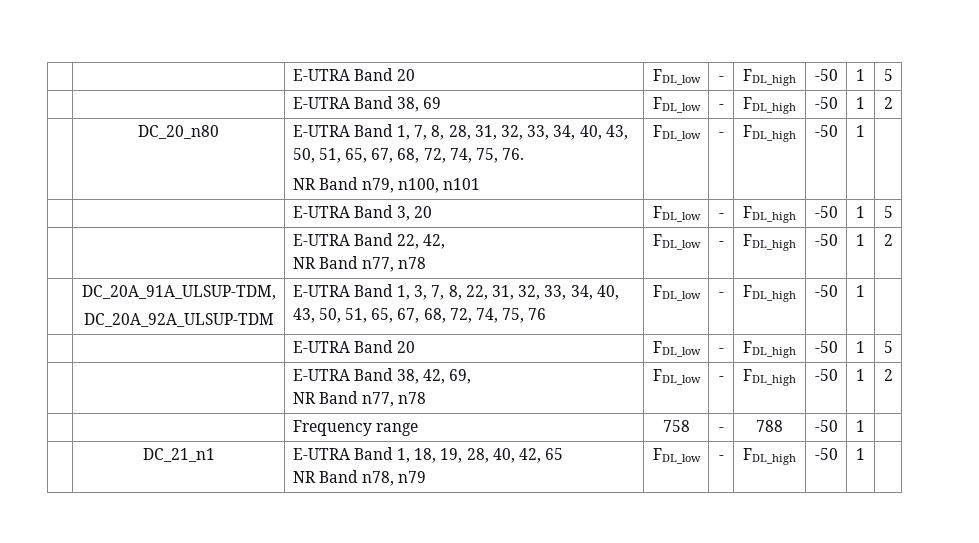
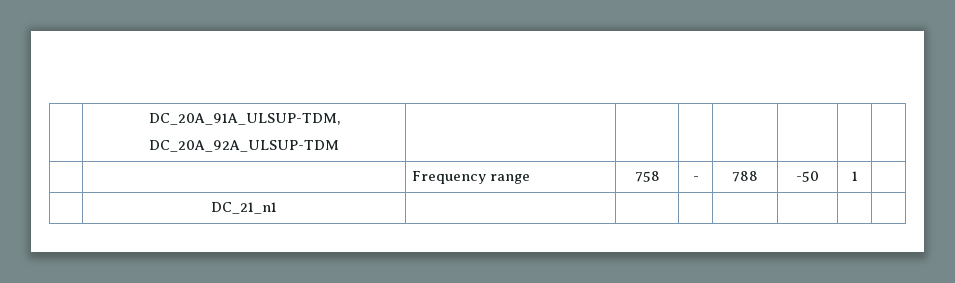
[292,68,416,81] [652,69,701,85] [718,76,724,81] [743,69,796,86] [814,69,838,81] [856,69,865,81] [883,69,893,81] [292,96,442,112] [652,97,701,113] [718,104,724,109] [743,97,796,114] [814,97,838,109] [856,97,865,109] [883,97,893,109] [138,125,219,139] [292,124,628,140] [292,148,525,163] [292,177,481,193] [652,125,701,141] [718,132,724,137] [743,125,796,142] [814,125,838,137] [856,125,865,137] [292,205,433,221] [652,206,701,222] [718,213,724,218] [743,206,796,223] [814,206,838,218] [856,206,865,218] [883,206,893,218] [292,233,446,249] [292,256,427,272] [652,234,701,250] [718,241,724,246] [743,234,796,251] [814,234,838,246] [856,234,865,246] [883,234,893,246] [81,285,276,300] [83,313,274,327] [292,284,619,300] [292,308,547,323] [652,285,701,301] [718,292,724,297] [743,285,796,302] [814,285,838,297] [856,285,865,297] [292,340,416,353] [652,341,701,357] [718,348,724,353] [743,341,796,358] [814,341,838,353] [856,341,865,353] [883,341,893,353] [292,368,472,384] [292,391,427,407] [652,369,701,385] [718,376,724,381] [743,369,796,386] [814,369,838,381] [856,369,865,381] [883,369,893,381] | | E-UTRA Band 20 | FDL_low | - | FDL_high | -50 | 1 | 5 // | | E-UTRA Band 38, 69 | FDL_low | - | FDL_high | -50 | 1 | 2 // | DC_20_n80 | E-UTRA Band 1, 7, 8, 28, 31, 32, 33, 34, 40, 43, 50, 51, 65, 67, 68, 72, 74, 75, 76. // NR Band n79, n100, n101 | FDL_low | - | FDL_high | -50 | 1 | // | | E-UTRA Band 3, 20 | FDL_low | - | FDL_high | -50 | 1 | 5 // | | E-UTRA Band 22, 42, // NR Band n77, n78 | FDL_low | - | FDL_high | -50 | 1 | 2 // | DC_20A_91A_ULSUP-TDM, // DC_20A_92A_ULSUP-TDM | E-UTRA Band 1, 3, 7, 8, 22, 31, 32, 33, 34, 40, 43, 50, 51, 65, 67, 68, 72, 74, 75, 76 | FDL_low | - | FDL_high | -50 | 1 | // | | E-UTRA Band 20 | FDL_low | - | FDL_high | -50 | 1 | 5 // | | E-UTRA Band 38, 42, 69, // NR Band n77, n78 | FDL_low | - | FDL_high | -50 | 1 | 2 -> [148,113,340,125] [149,140,339,152] | DC_20A_91A_ULSUP-TDM, // DC_20A_92A_ULSUP-TDM | | | | | | |
[292,447,564,463] [292,470,427,486] [652,448,701,464] [718,455,724,460] [743,448,796,465] [814,448,838,460] [856,448,865,460] E-UTRA Band 1, 18, 19, 28, 40, 42, 65 // NR Band n78, n79 | FDL_low | - | FDL_high | -50 | 1 -> (277, 208) | | | | |

